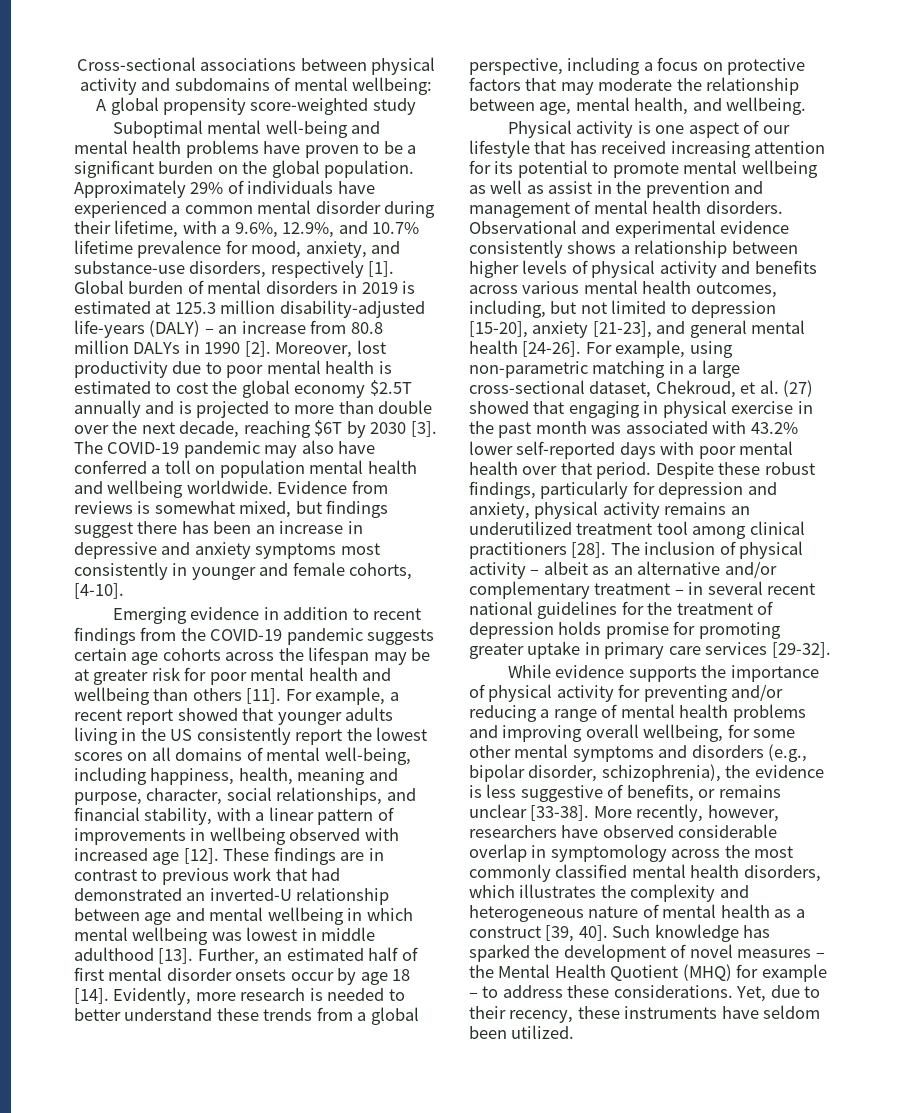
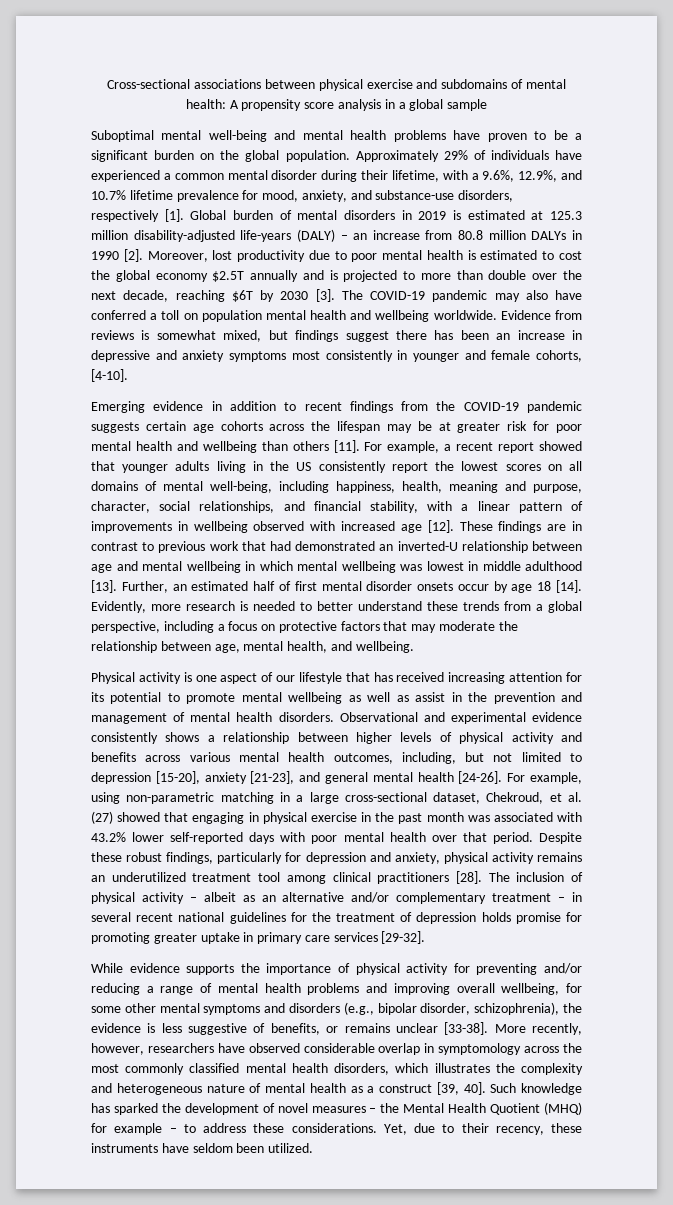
[79,78,137,95] activity -> [366,79,413,89] exercise
[352,77,433,95] [96,97,416,115] wellbeing: A global propensity score-weighted study -> [185,99,488,111] health: A propensity score analysis in a global sample

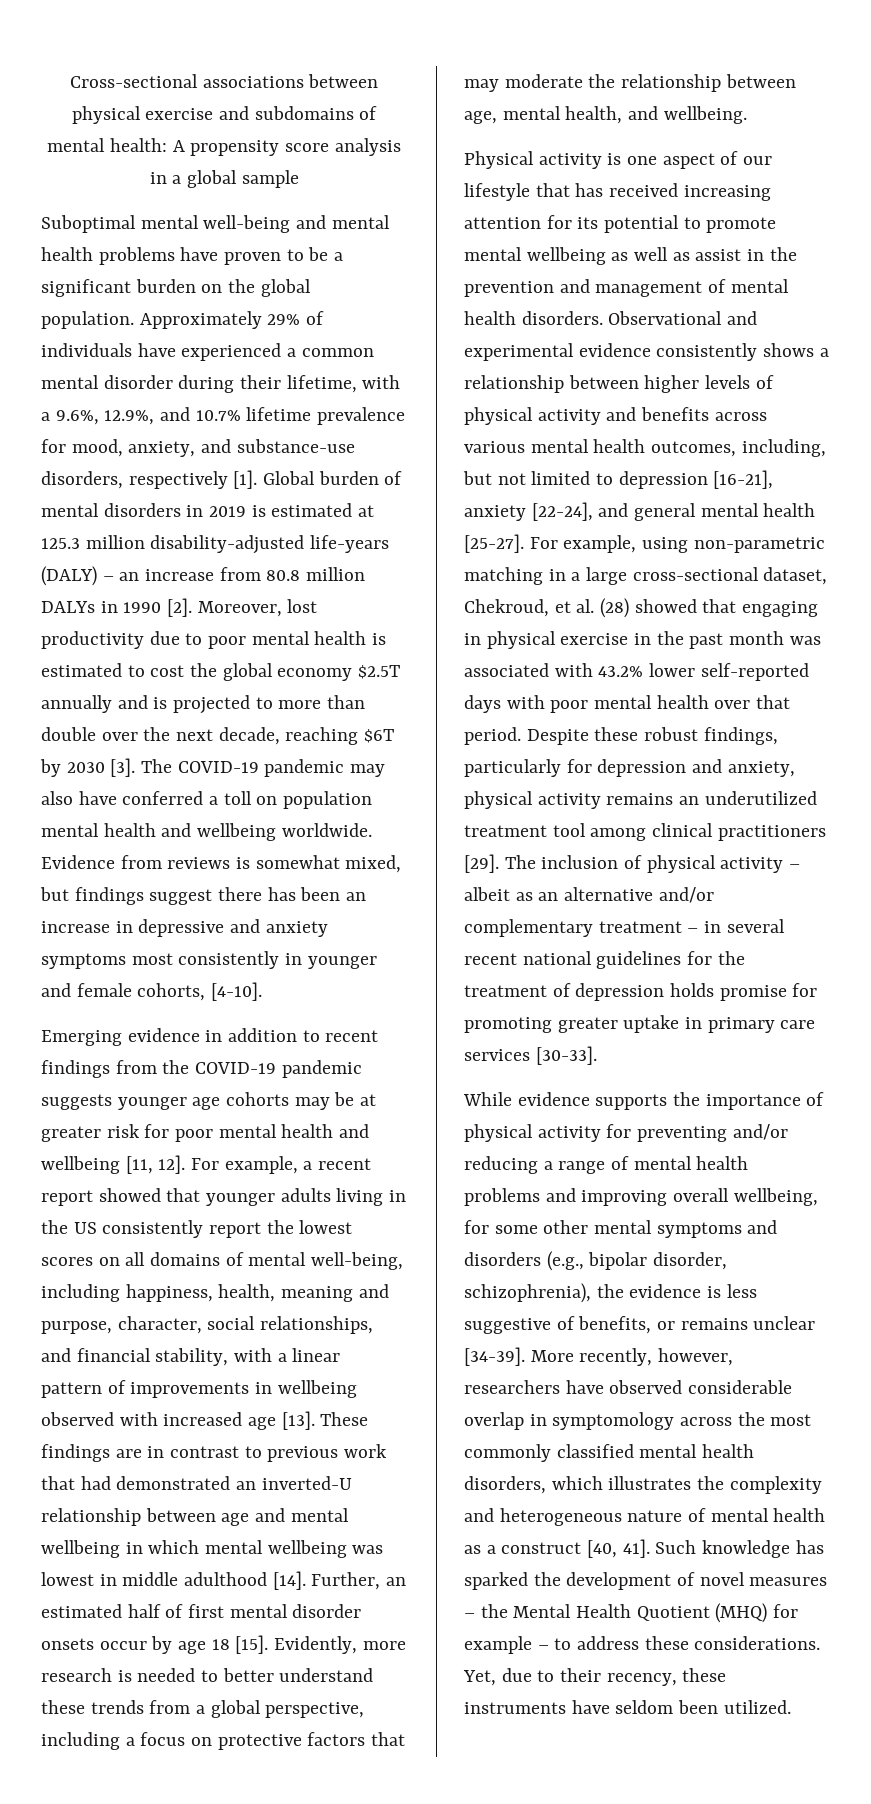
[145,421,186,431] certain -> [117,1097,187,1110] younger
[269,421,381,433] across the lifespan -> (290, 1099) none
[261,440,360,453] than others [11]. -> [125,1155,186,1174] [11, 12].
[427,520,454,533] [12]. -> [281,1411,315,1430] [13].
[91,580,117,593] [13]. -> [272,1571,306,1590] [14].
[555,580,582,593] [14]. -> [235,1635,269,1654] [15].
[155,771,295,784] [15-20], anxiety [21-23], -> [713,470,774,489] [464,502,593,521] [16-21], anxiety [22-24],
[458,771,503,784] [24-26]. -> [464,534,524,553] [25-27].
[91,811,113,824] (27) -> [600,598,630,618] (28)
[455,871,482,884] [28]. -> [464,854,499,873] [29].
[381,931,426,944] [29-32]. -> [535,1046,597,1065] [30-33].
[444,1022,489,1035] [33-38]. -> [464,1347,525,1366] [34-39].
[436,1082,486,1095] [39, 40]. -> [587,1539,650,1558] [40, 41].

